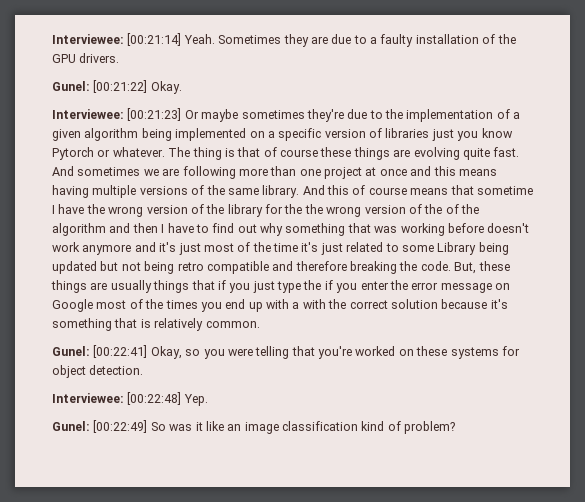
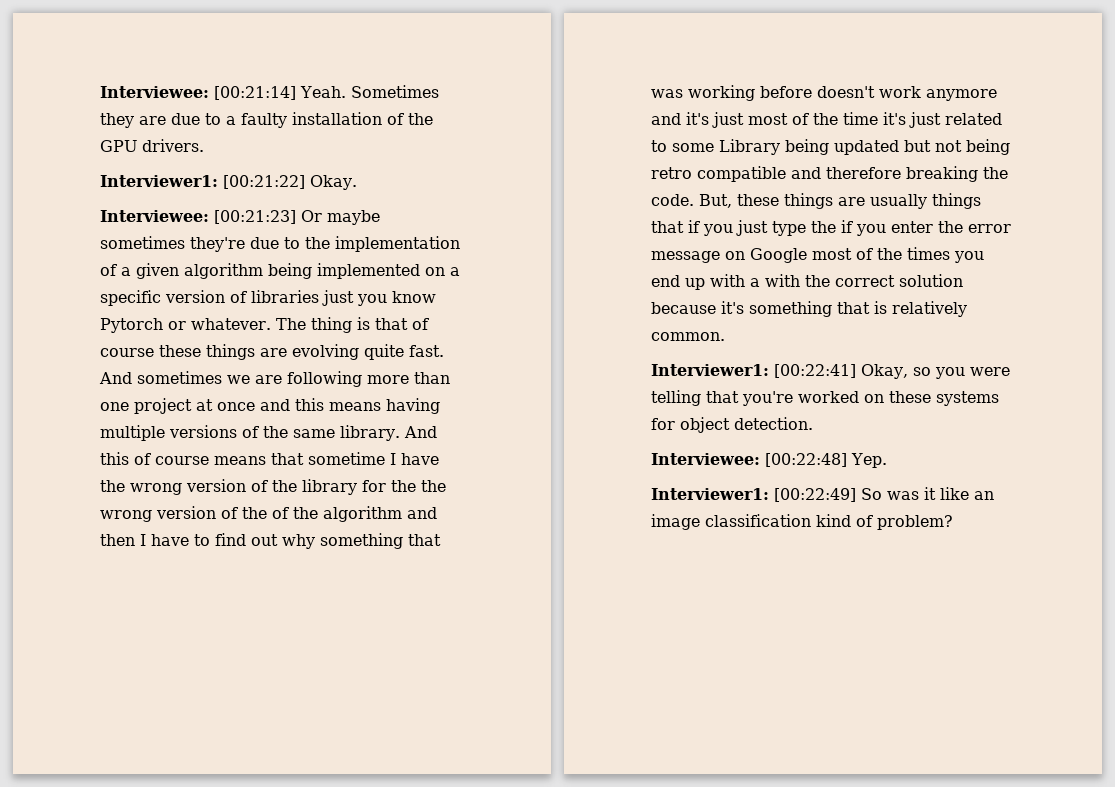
[52,81,90,91] Gunel: -> [100,175,218,187] Interviewer1:
[52,346,90,356] Gunel: -> [651,364,769,376] Interviewer1:
[52,421,90,431] Gunel: -> [651,488,769,500] Interviewer1:

